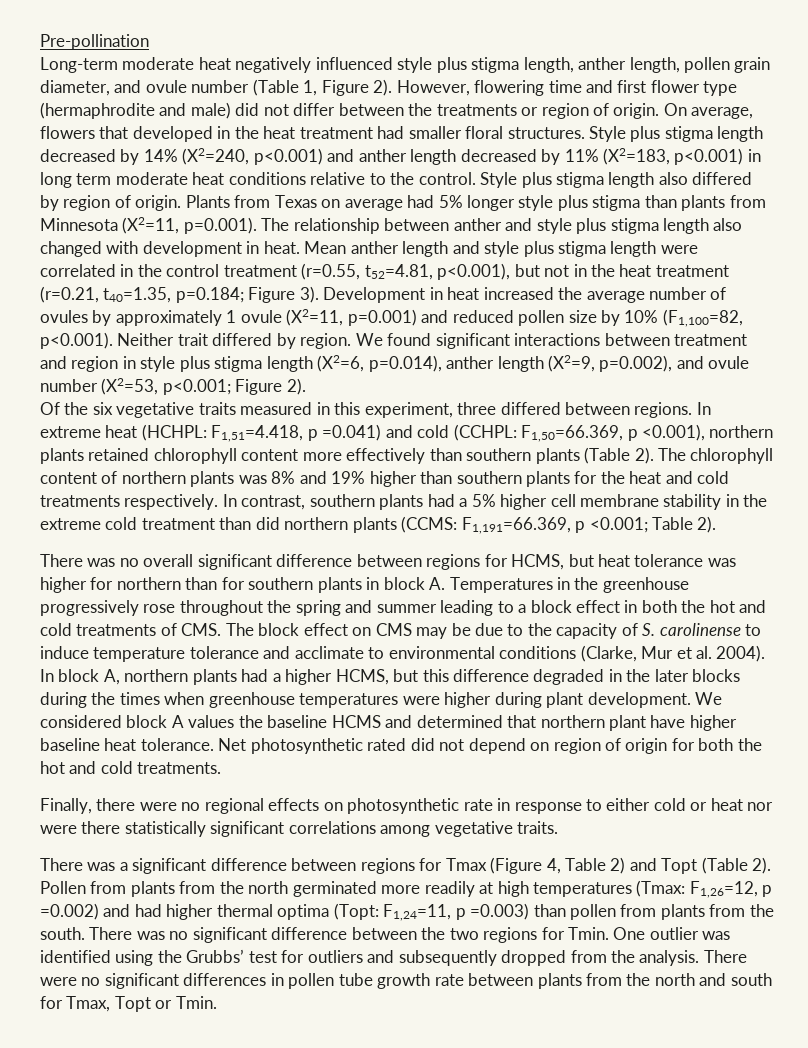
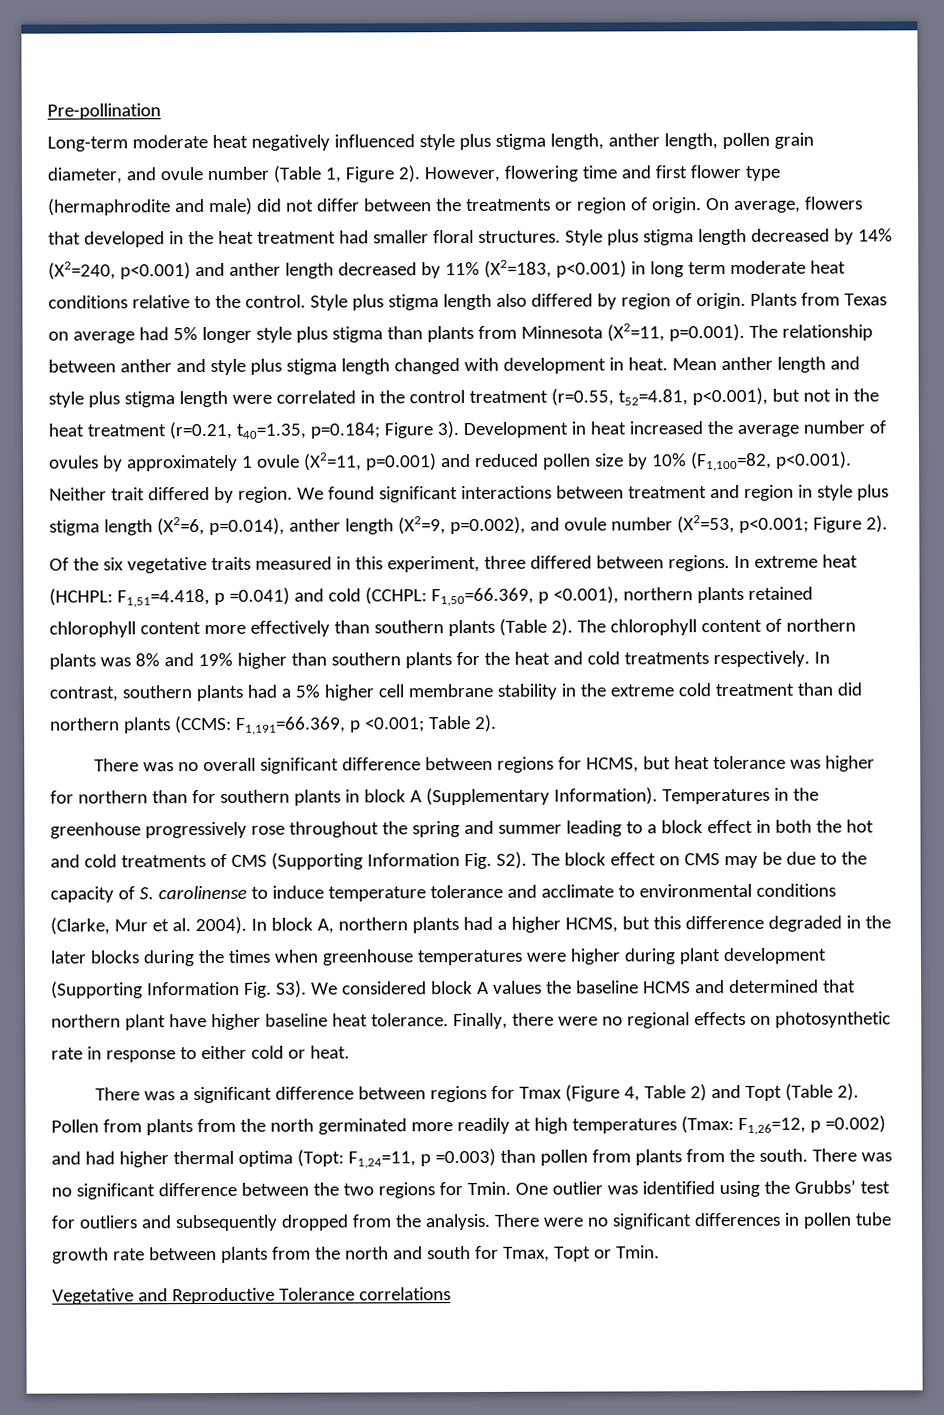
[713,218,743,231] also -> (390, 366) none
[429,577,446,590] A. -> [409,787,658,806] A (Supplementary Information).
[181,623,222,636] CMS. -> [230,851,527,870] CMS (Supporting Information Fig. S2).
[587,692,691,708] development. -> [722,947,826,965] [51,980,307,999] development (Supporting Information Fig. S3).
[218,738,762,754] [40,761,222,774] Net photosynthetic rated did not depend on region of origin for both the hot and cold treatments. // -> (449, 1020) none
[710,798,774,811] [40,821,559,837] heat nor were there statistically significant correlations among vegetative traits. -> [309,1045,350,1059] heat.
(217, 1002) none -> [52,1287,451,1305] // Vegetative and Reproductive Tolerance correlations

